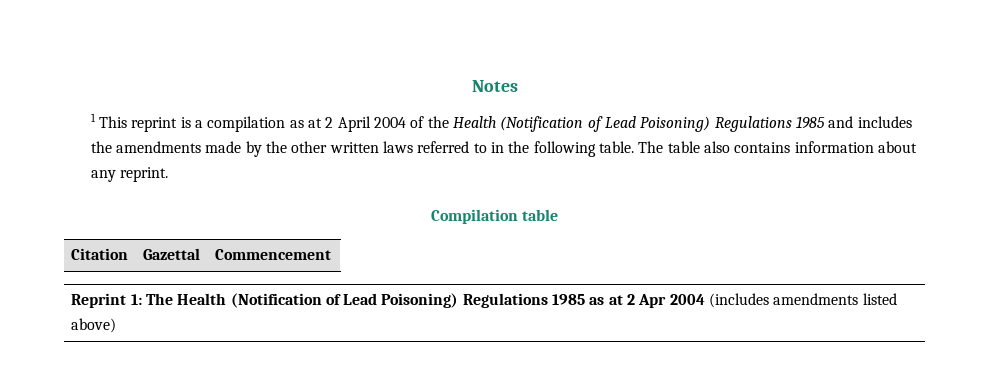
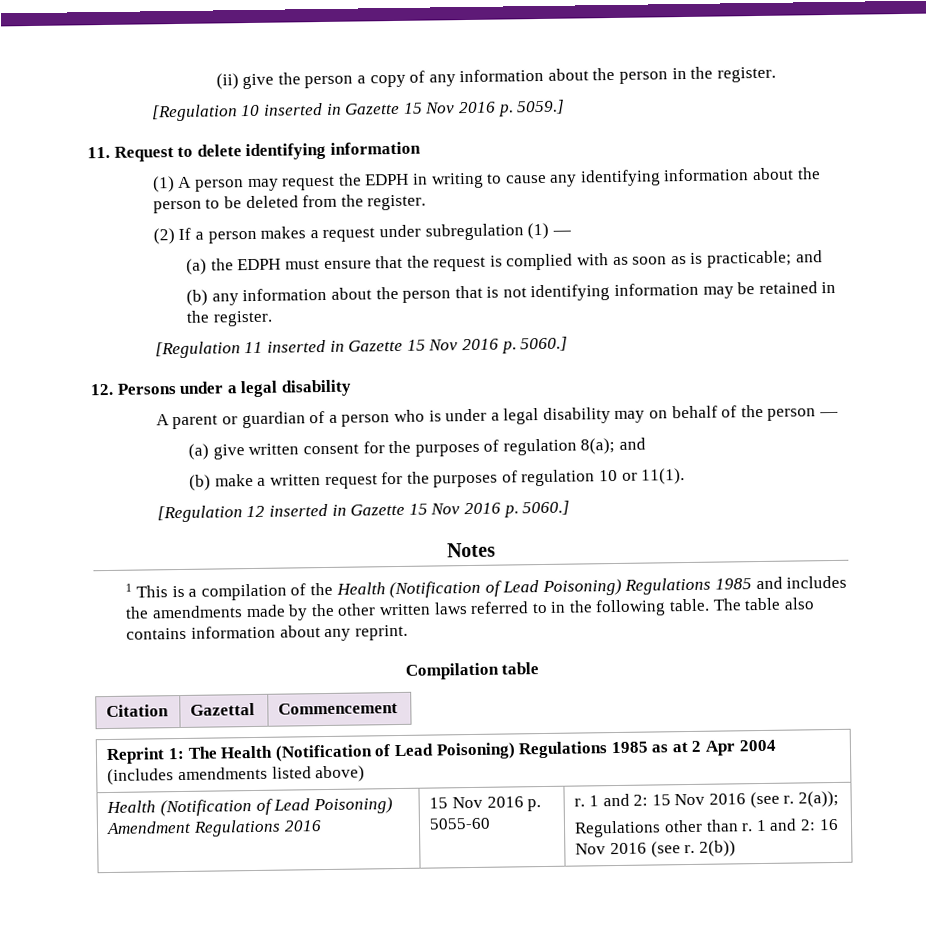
(471, 86) none -> [215,66,776,90] [151,99,566,122] [87,141,421,162] [151,167,821,193] [152,194,427,214] [152,222,572,245] [186,250,823,275] [186,281,837,306] [186,310,273,327] [154,336,569,359] [90,379,352,398] [155,404,839,430] [188,437,647,460] [189,468,686,491] [156,500,571,523] (ii) give the person a copy of any information about the person in the register. // [Regulation 10 inserted in Gazette 15 Nov 2016 p. 5059.] // 11. Request to delete identifying information // (1) A person may request the EDPH in writing to cause any identifying information about the person to be deleted from the register. // (2) If a person makes a request under subregulation (1) — // (a) the EDPH must ensure that the request is complied with as soon as is practicable; and // (b) any information about the person that is not identifying information may be retained in the register. // [Regulation 11 inserted in Gazette 15 Nov 2016 p. 5060.] // 12. Persons under a legal disability // A parent or guardian of a person who is under a legal disability may on behalf of the person — // (a) give written consent for the purposes of regulation 8(a); and // (b) make a written request for the purposes of regulation 10 or 11(1). // [Regulation 12 inserted in Gazette 15 Nov 2016 p. 5060.] //
[131,117,178,132] reprint -> (168, 591) none
[289,116,406,132] as at 2 April 2004 -> (287, 592) none
(117, 325) none -> [106,797,393,817] [106,819,322,837] [429,796,542,812] [429,817,492,830] [574,790,839,809] [574,818,839,838] [575,840,736,858] // Health (Notification of Lead Poisoning) Amendment Regulations 2016 | 15 Nov 2016 p. 5055-60 | r. 1 and 2: 15 Nov 2016 (see r. 2(a)); // Regulations other than r. 1 and 2: 16 Nov 2016 (see r. 2(b))

